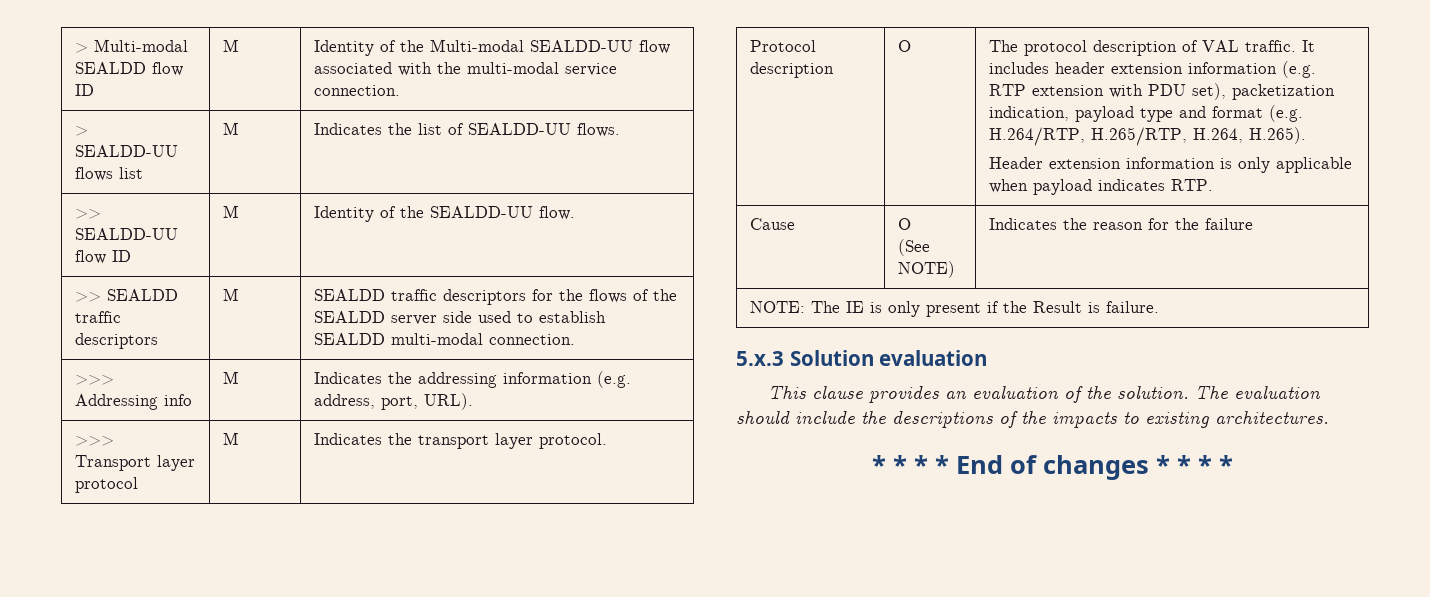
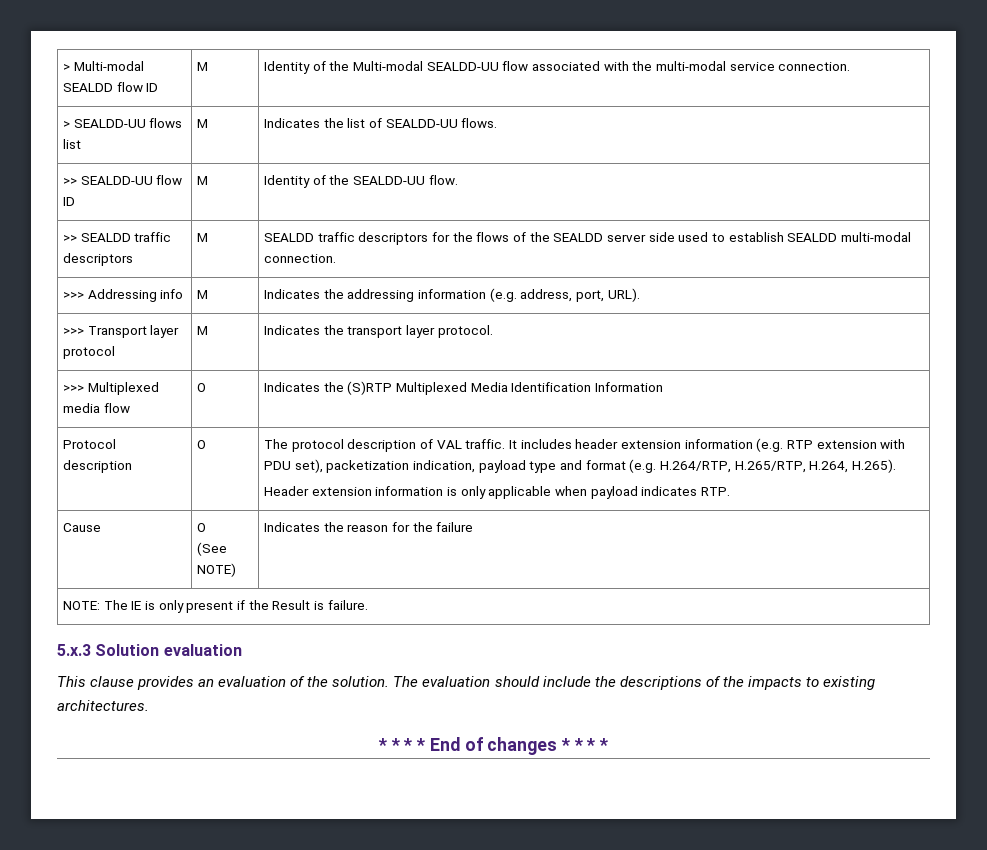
(608, 441) none -> [63,382,159,395] [63,403,130,413] [197,383,207,392] [264,381,664,395] // >>> Multiplexed media flow | O | Indicates the (S)RTP Multiplexed Media Identification Information

